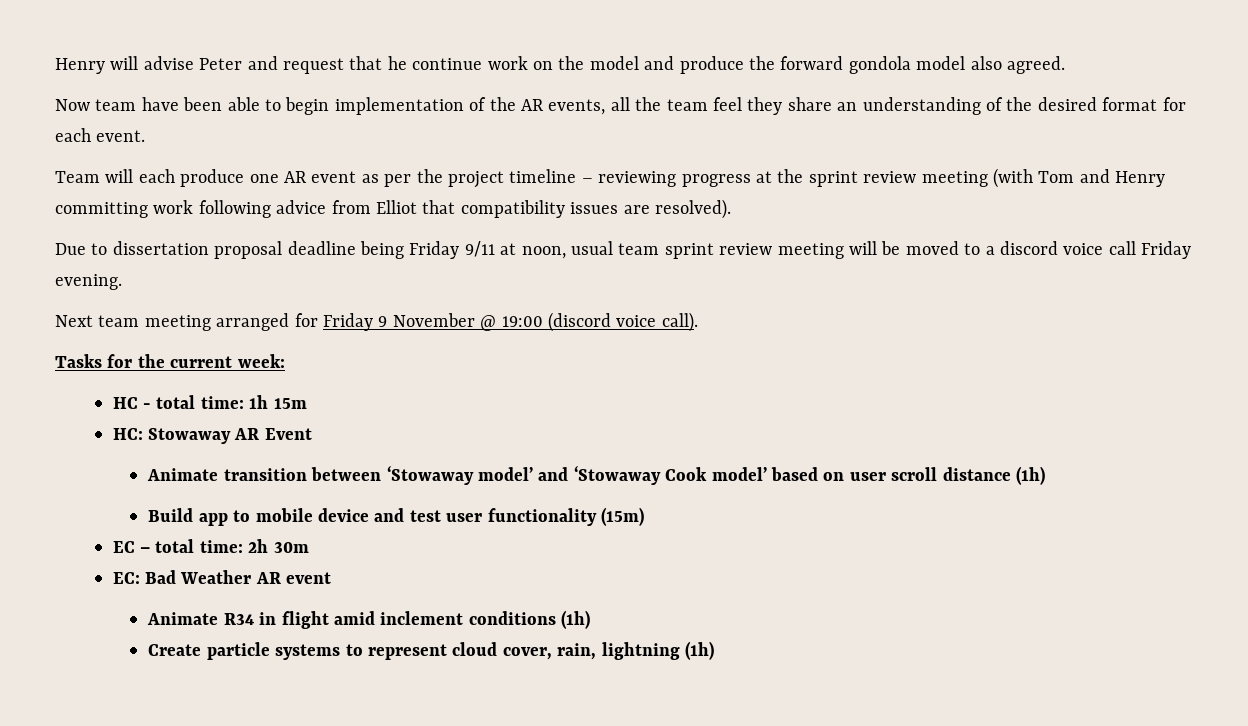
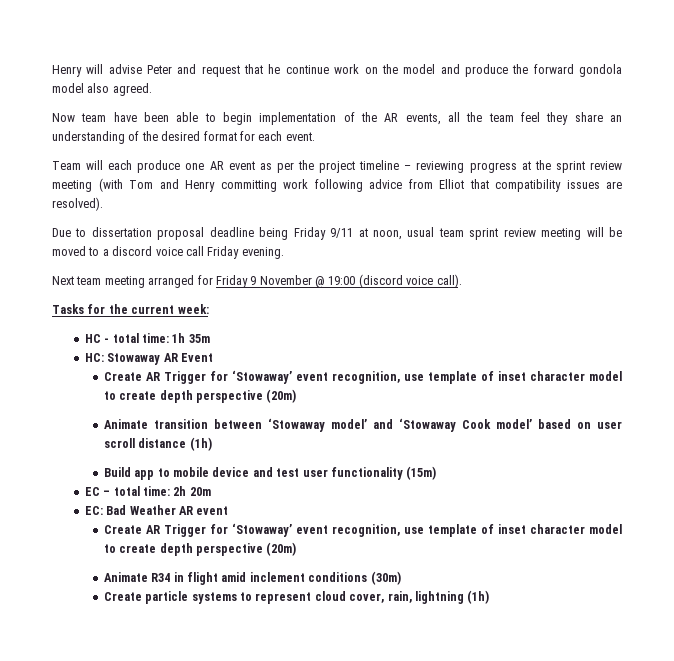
[273,398,307,409] 15m -> [188,334,210,343] 35m
(312, 434) none -> [103,370,623,384] [103,389,297,403] // Create AR Trigger for ‘Stowaway’ event recognition, use template of inset character model to create depth perspective (20m)
[273,542,309,553] 30m -> [189,487,211,496] 20m
(332, 578) none -> [103,523,623,537] [103,542,297,556] // Create AR Trigger for ‘Stowaway’ event recognition, use template of inset character model to create depth perspective (20m)
[561,610,591,629] (1h) -> [370,571,401,585] (30m)

